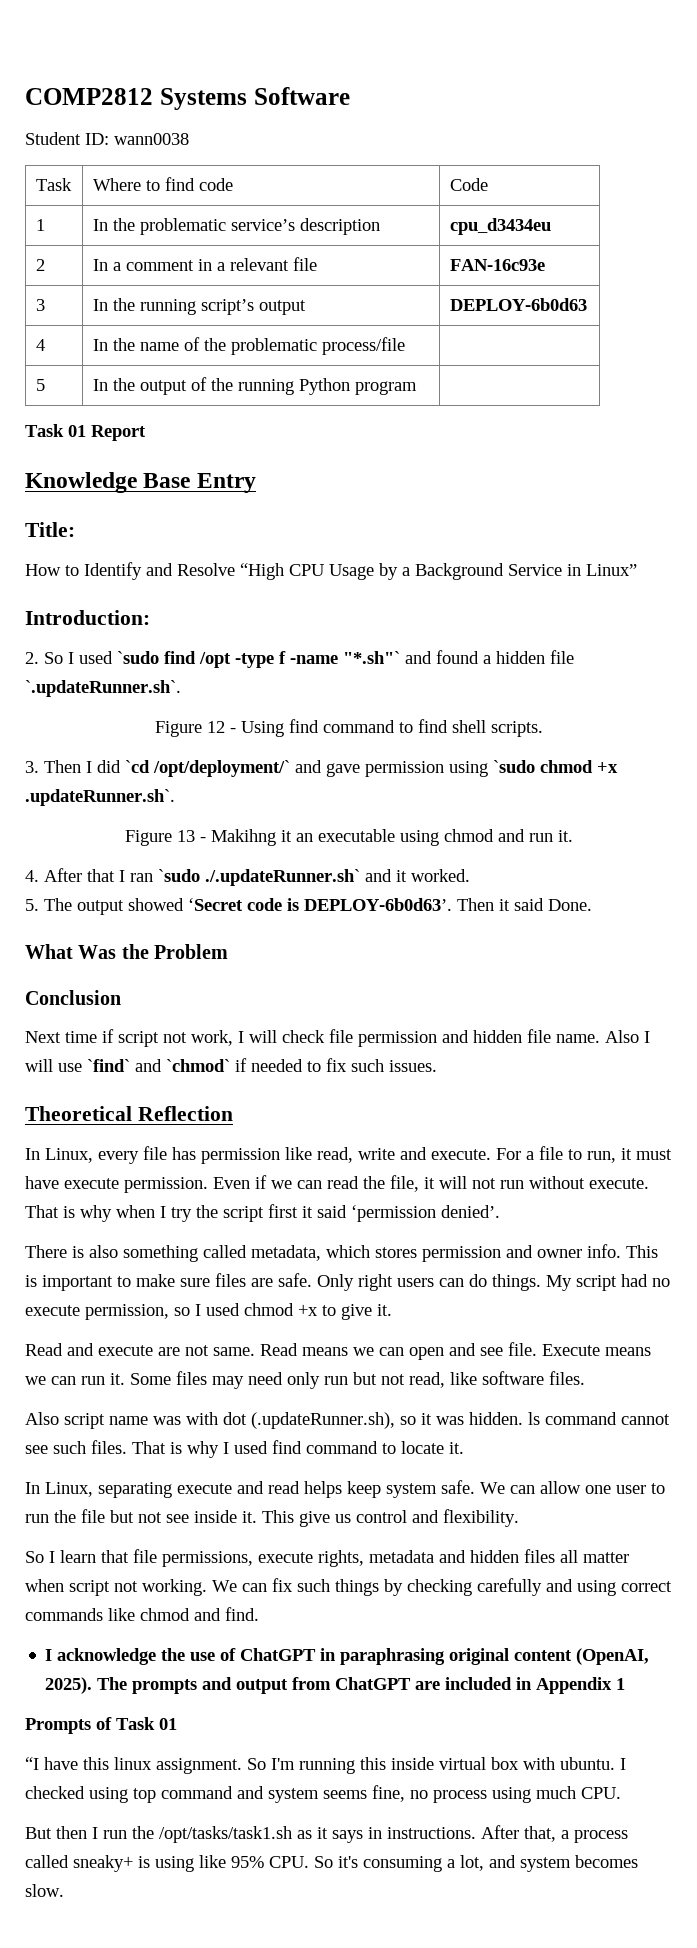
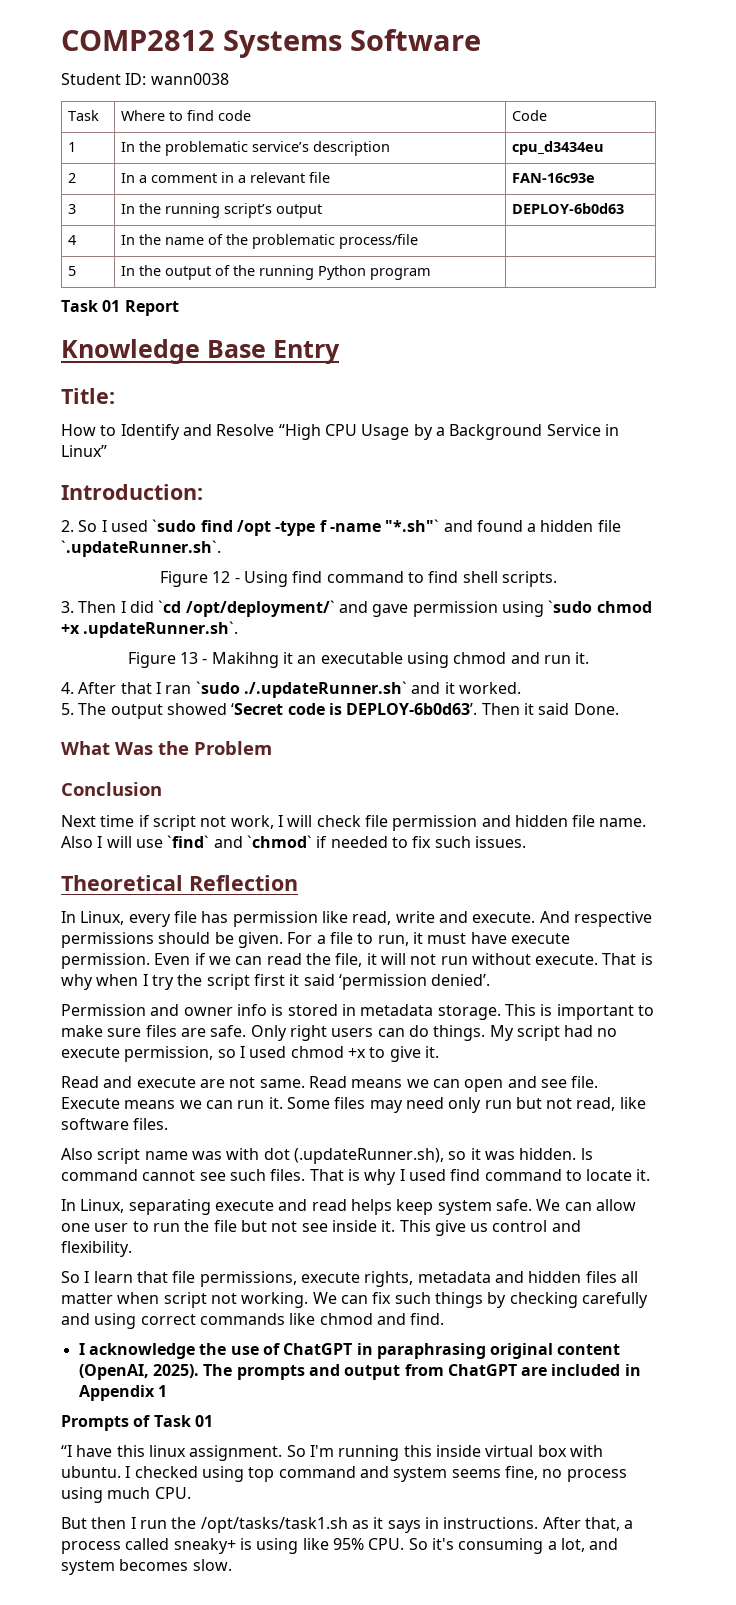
(491, 1154) none -> [539,911,652,927] [61,932,283,948] And respective permissions should be given.
[25,1244,621,1262] There is also something called metadata, which stores permission and owner info. -> [61,1004,501,1020] Permission and owner info is stored in metadata storage.

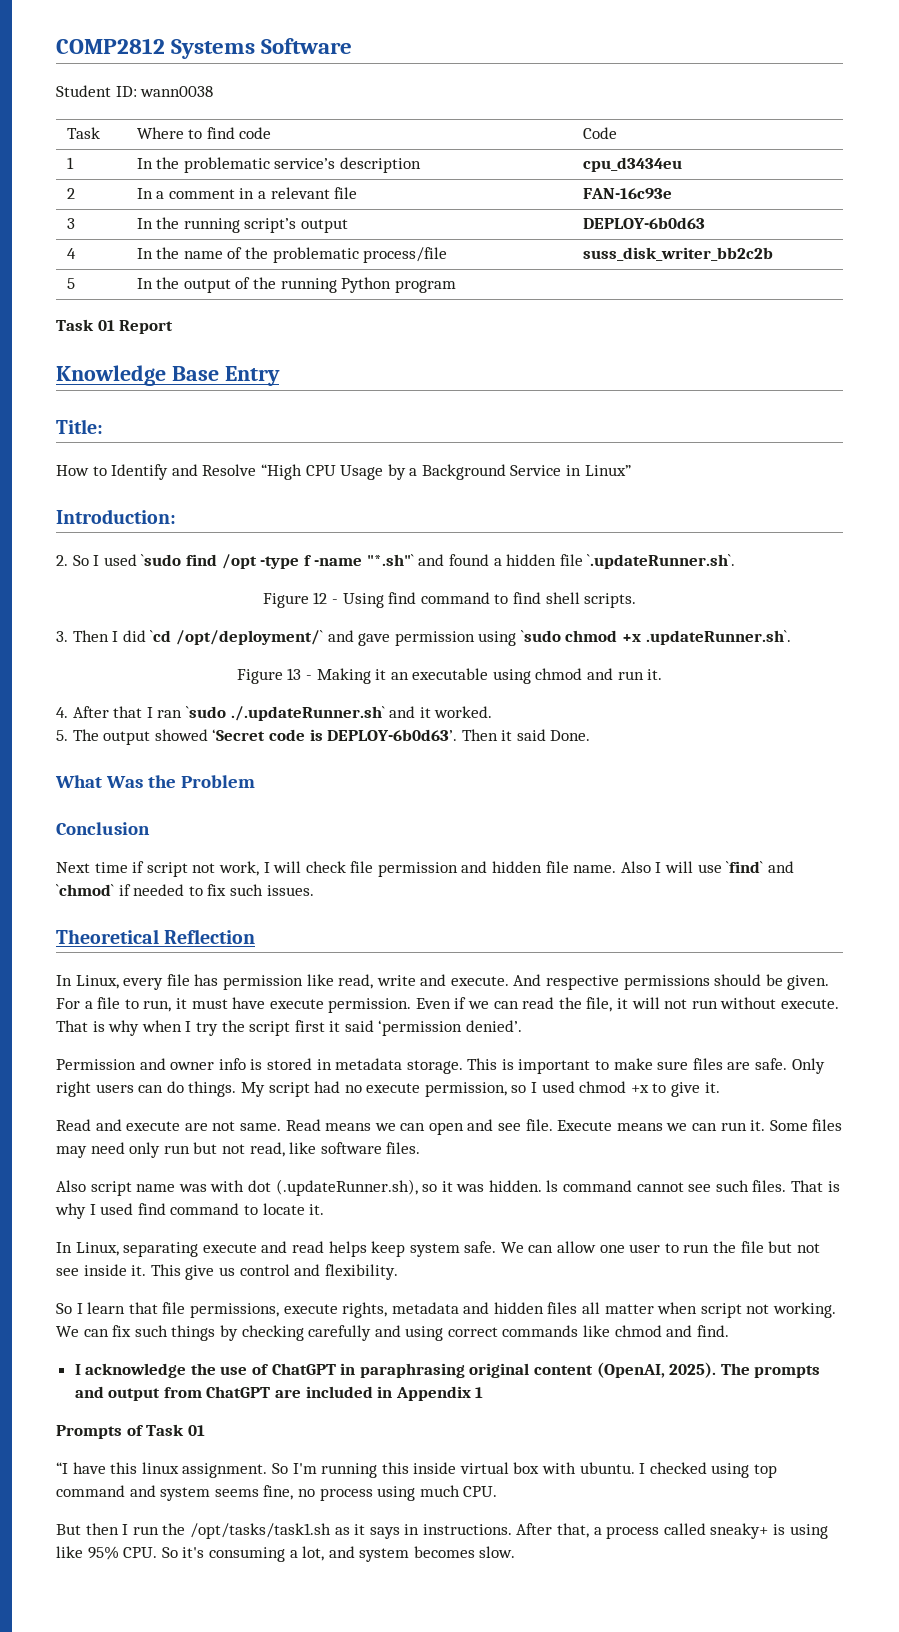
(418, 241) none -> [582,247,773,261] suss_disk_writer_bb2c2b
[211,652,279,668] Makihng -> [316,668,371,684] Making

